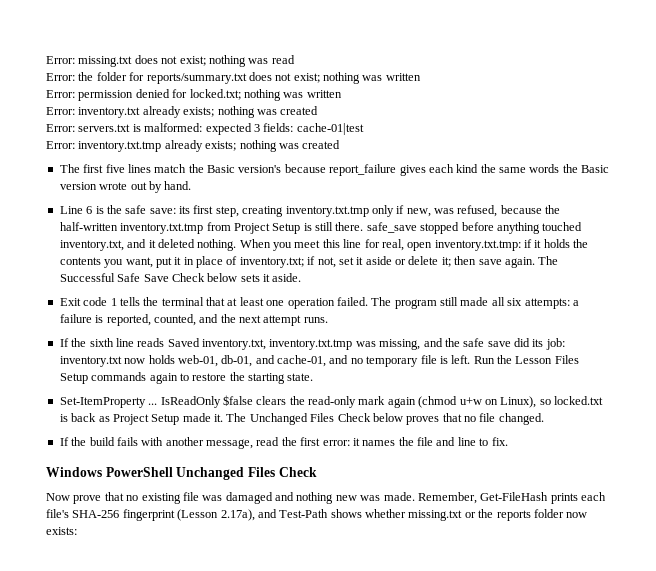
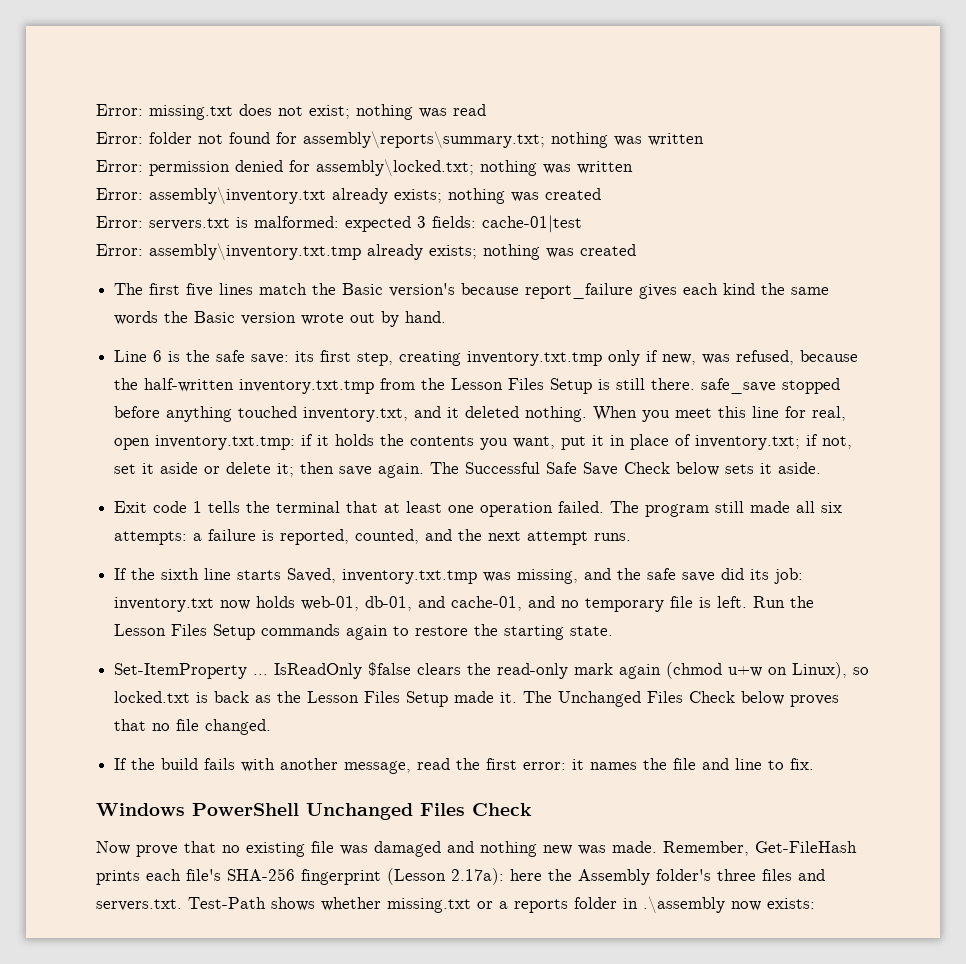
[78,72,320,84] the folder for reports/summary.txt does not exist; -> [149,131,545,149] folder not found for assembly\reports\summary.txt;
[189,89,342,101] [46,107,141,118] locked.txt; nothing was written // Error: inventory.txt -> [316,159,633,177] [96,187,326,205] assembly\locked.txt; nothing was written // Error: assembly\inventory.txt
[78,141,162,152] inventory.txt.tmp -> [149,243,361,261] assembly\inventory.txt.tmp
[233,223,270,234] Project -> [421,378,545,390] the Lesson Files
[137,338,266,350] reads Saved inventory.txt, -> [237,568,337,583] starts Saved,
[112,414,149,425] Project -> [277,691,401,703] the Lesson Files
[220,509,277,521] 2.17a), and -> [451,868,825,885] [96,899,182,911] 2.17a): here the Assembly folder's three files and servers.txt.
[478,509,494,518] the -> [499,901,508,909] a
(564, 513) none -> [623,896,725,914] in .\assembly

